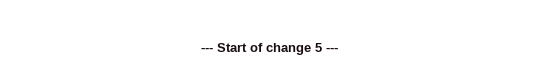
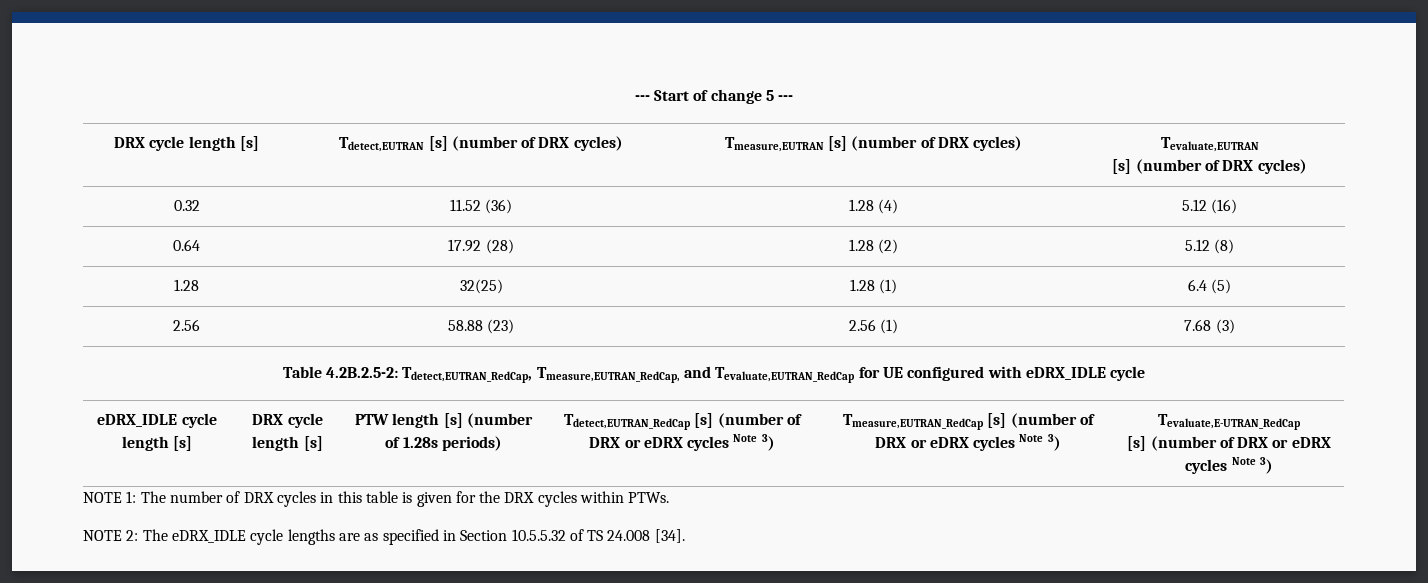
(338, 49) none -> [114,136,259,151] [339,136,623,152] [724,136,1023,152] [1160,137,1259,152] [1112,159,1307,174] [173,200,200,211] [449,199,513,214] [848,199,899,214] [1181,199,1238,214] [173,239,200,251] [448,239,514,254] [848,239,899,254] [1184,239,1235,254] [174,279,199,291] [459,279,503,294] [849,279,898,294] [1187,279,1232,294] [173,319,200,331] [447,319,515,334] [848,319,899,334] [1184,319,1235,334] [282,366,1146,383] [97,413,217,428] [121,436,193,451] [252,413,323,428] [252,436,323,451] [355,413,533,428] [385,436,502,451] [564,413,802,430] [589,434,775,451] [843,413,1095,430] [875,434,1061,451] [1158,414,1301,430] [1127,436,1331,451] [1185,457,1273,474] [83,491,670,507] [83,529,685,545] // DRX cycle length [s] | Tdetect,EUTRAN [s] (number of DRX cycles) | Tmeasure,EUTRAN [s] (number of DRX cycles) | Tevaluate,EUTRAN // [s] (number of DRX cycles) // 0.32 | 11.52 (36) | 1.28 (4) | 5.12 (16) // 0.64 | 17.92 (28) | 1.28 (2) | 5.12 (8) // 1.28 | 32(25) | 1.28 (1) | 6.4 (5) // 2.56 | 58.88 (23) | 2.56 (1) | 7.68 (3) // Table 4.2B.2.5-2: Tdetect,EUTRAN_RedCap, Tmeasure,EUTRAN_RedCap, and Tevaluate,EUTRAN_RedCap for UE configured with eDRX_IDLE cycle // eDRX_IDLE cycle length [s] | DRX cycle length [s] | PTW length [s] (number of 1.28s periods) | Tdetect,EUTRAN_RedCap [s] (number of DRX or eDRX cycles Note 3) | Tmeasure,EUTRAN_RedCap [s] (number of DRX or eDRX cycles Note 3) | Tevaluate,E-UTRAN_RedCap // [s] (number of DRX or eDRX cycles Note 3) // NOTE 1: The number of DRX cycles in this table is given for the DRX cycles within PTWs. // NOTE 2: The eDRX_IDLE cycle lengths are as specified in Section 10.5.5.32 of TS 24.008 [34].

